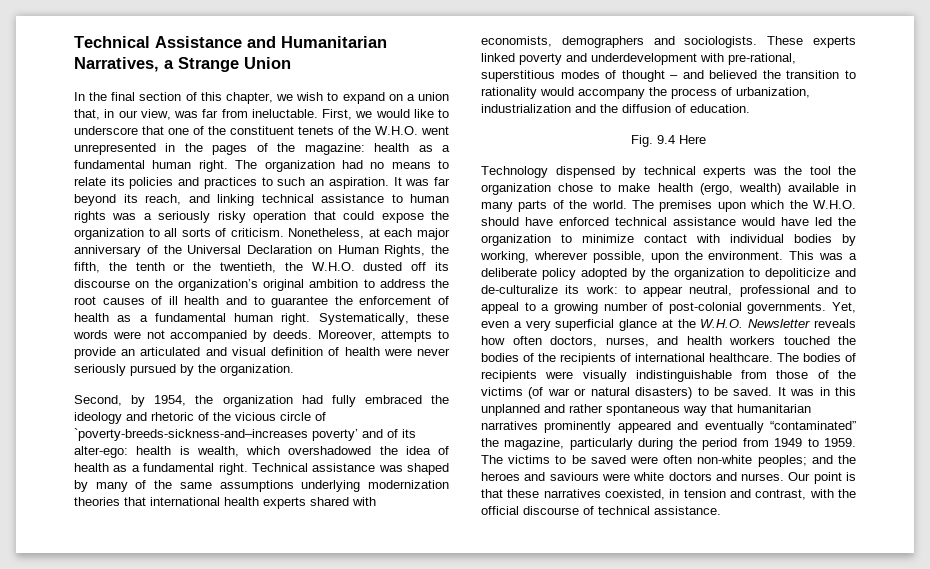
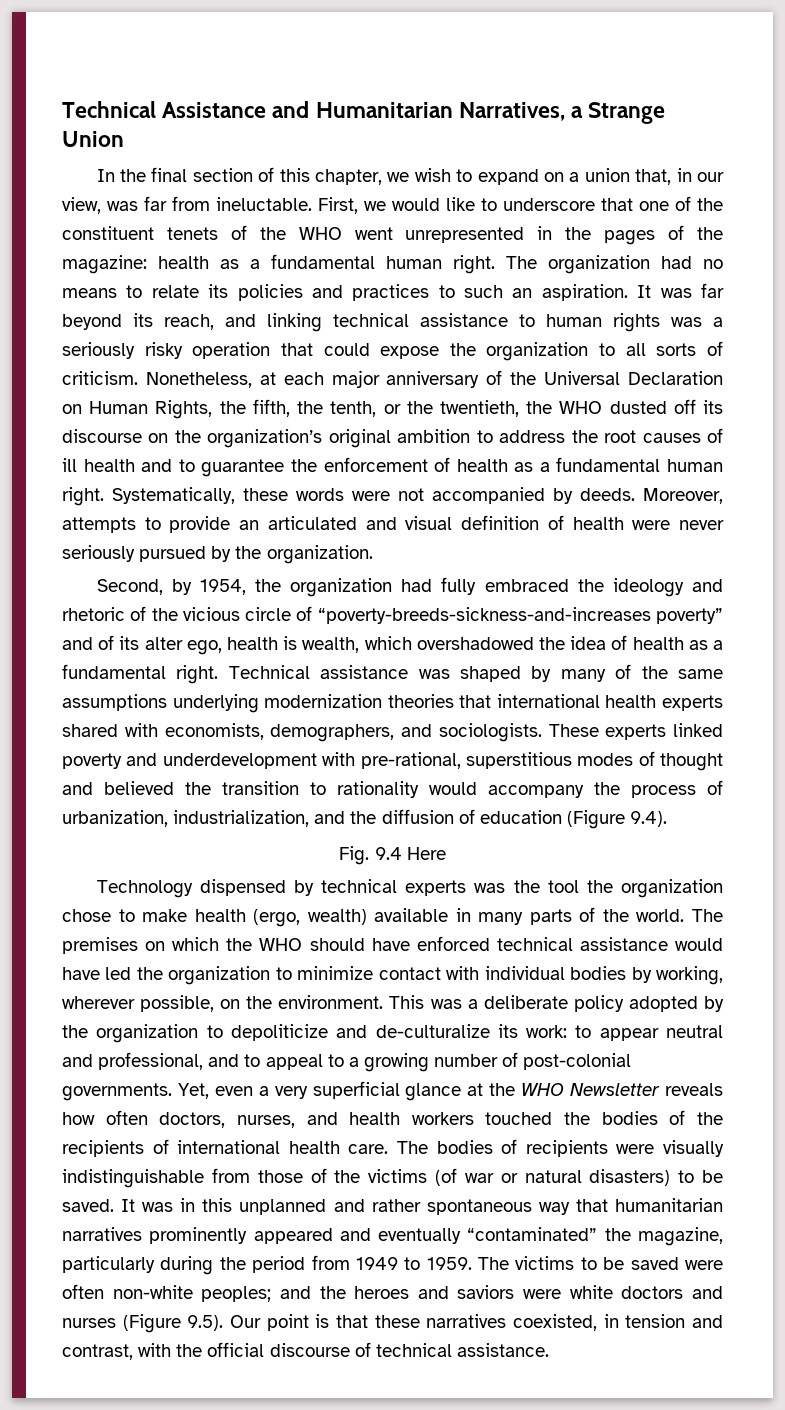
[375,126,418,135] W.H.O. -> [298,227,342,240] WHO
[135,262,165,271] tenth -> [330,401,377,417] tenth,
[311,262,355,271] W.H.O. -> [559,401,603,414] WHO
[74,428,358,441] `poverty-breeds-sickness-and–increases poverty’ -> [317,607,724,624] “poverty-breeds-sickness-and-increases poverty”
[74,446,128,458] alter-ego: -> [144,637,222,655] alter ego,
[561,36,644,48] demographers -> [270,724,395,742] demographers,
[670,75,679,79] – -> (723, 762) none
[481,104,571,113] industrialization -> [173,810,310,827] industrialization,
[690,104,750,113] education. -> [479,810,668,829] education (Figure 9.4).
[717,202,746,212] upon -> [145,941,166,951] on
[813,200,856,209] W.H.O. -> [259,938,303,951] WHO
[650,253,679,263] upon -> [220,999,241,1009] on
[689,285,810,297] neutral, professional -> [666,1025,723,1038] [62,1052,204,1070] neutral and professional,
[700,319,744,328] W.H.O. -> [521,1083,565,1096] WHO
[709,353,773,362] healthcare. -> [288,1141,389,1154] health care.
[549,472,599,481] saviours -> [457,1285,515,1299] saviors
[741,473,785,481] nurses. -> [62,1314,224,1333] nurses (Figure 9.5).

